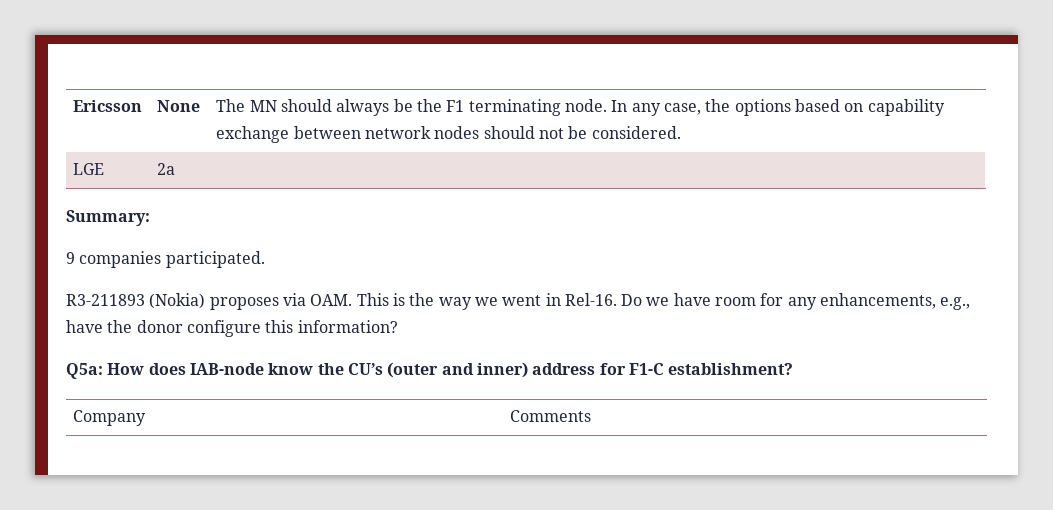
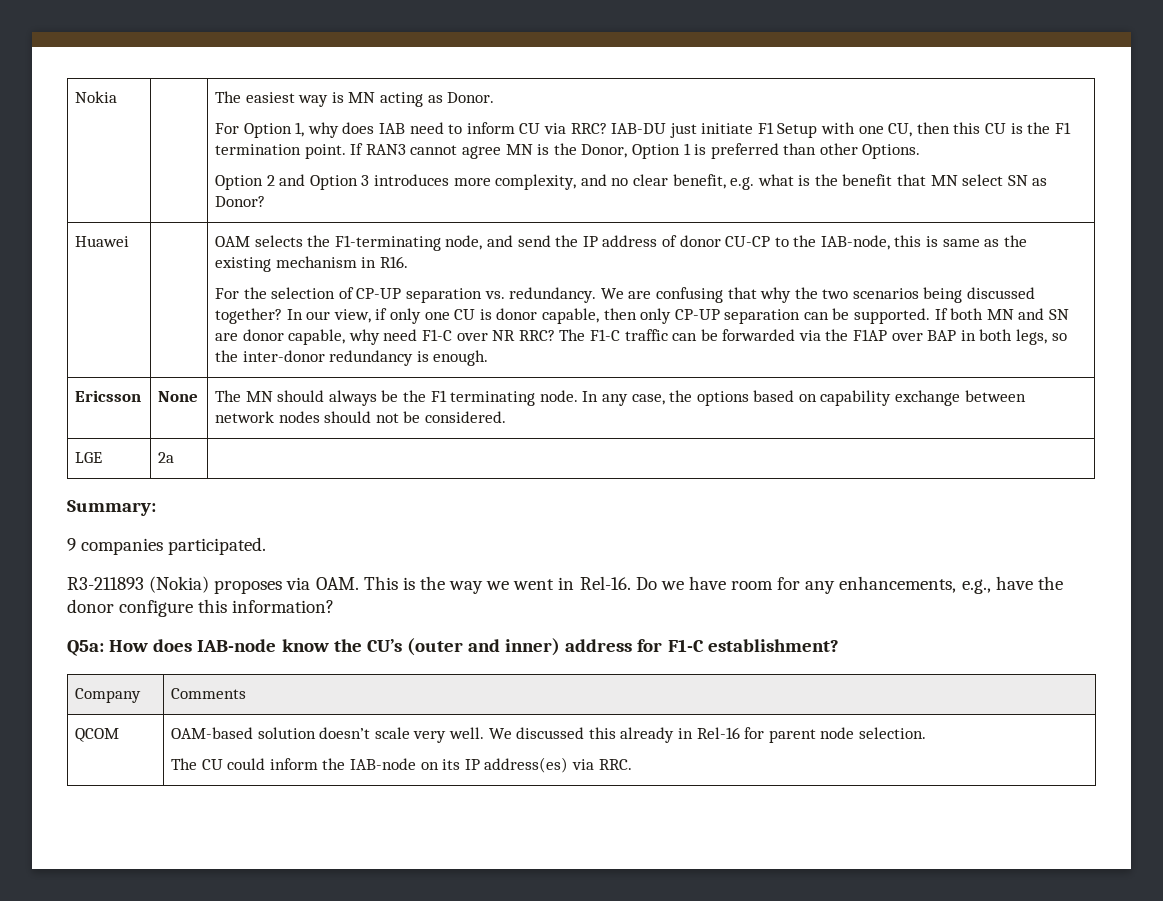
(73, 106) none -> [75,91,118,103] [215,91,495,107] [215,122,1071,138] [215,143,921,159] [215,174,1048,190] [215,196,266,207] [75,236,130,247] [215,235,1027,251] [215,256,408,272] [215,287,1036,303] [215,308,1069,324] [215,329,1067,345] [215,350,489,366] Nokia | | The easiest way is MN acting as Donor. // For Option 1, why does IAB need to inform CU via RRC? IAB-DU just initiate F1 Setup with one CU, then this CU is the F1 termination point. If RAN3 cannot agree MN is the Donor, Option 1 is preferred than other Options. // Option 2 and Option 3 introduces more complexity, and no clear benefit, e.g. what is the benefit that MN select SN as Donor? // Huawei | | OAM selects the F1-terminating node, and send the IP address of donor CU-CP to the IAB-node, this is same as the existing mechanism in R16. // For the selection of CP-UP separation vs. redundancy. We are confusing that why the two scenarios being discussed together? In our view, if only one CU is donor capable, then only CP-UP separation can be supported. If both MN and SN are donor capable, why need F1-C over NR RRC? The F1-C traffic can be forwarded via the F1AP over BAP in both legs, so the inter-donor redundancy is enough. //
(592, 416) none -> [75,728,120,742] [171,727,926,743] [171,757,632,773] // QCOM | OAM-based solution doesn’t scale very well. We discussed this already in Rel-16 for parent node selection. // The CU could inform the IAB-node on its IP address(es) via RRC.

